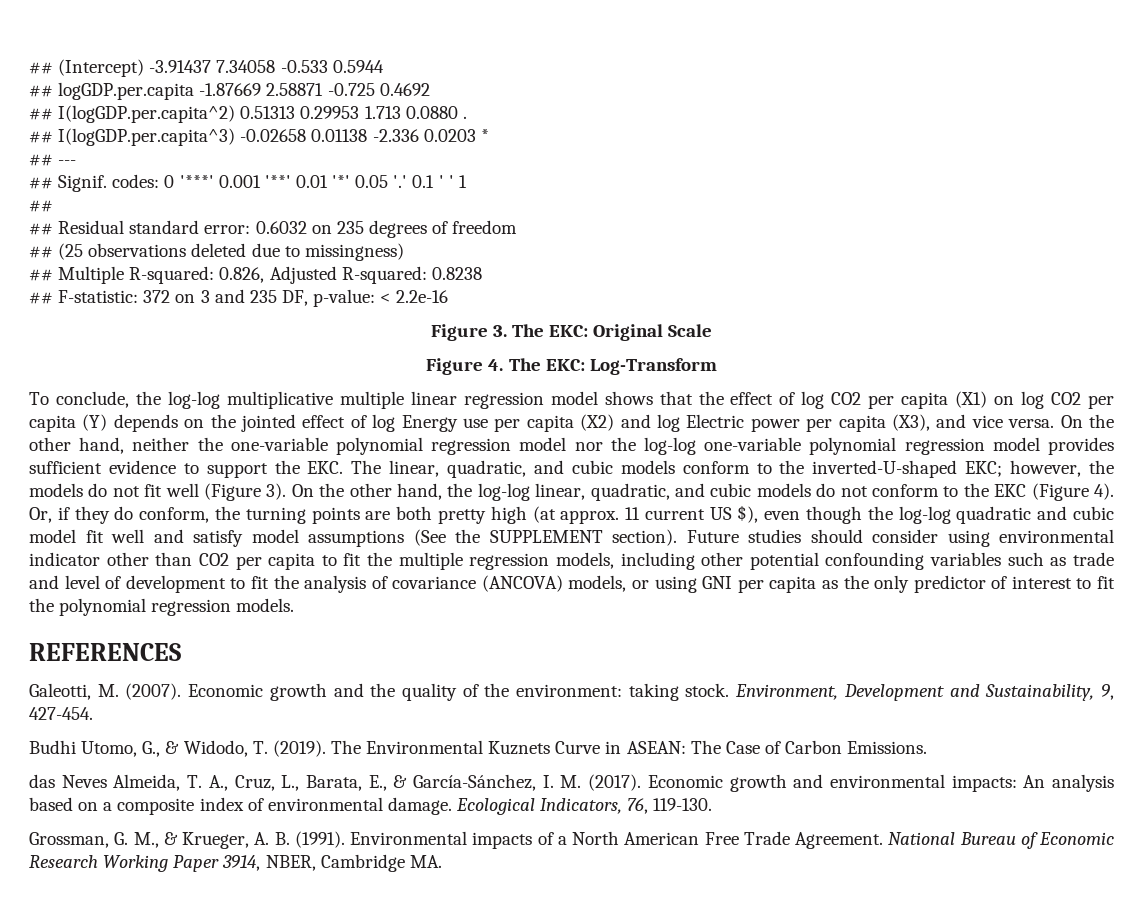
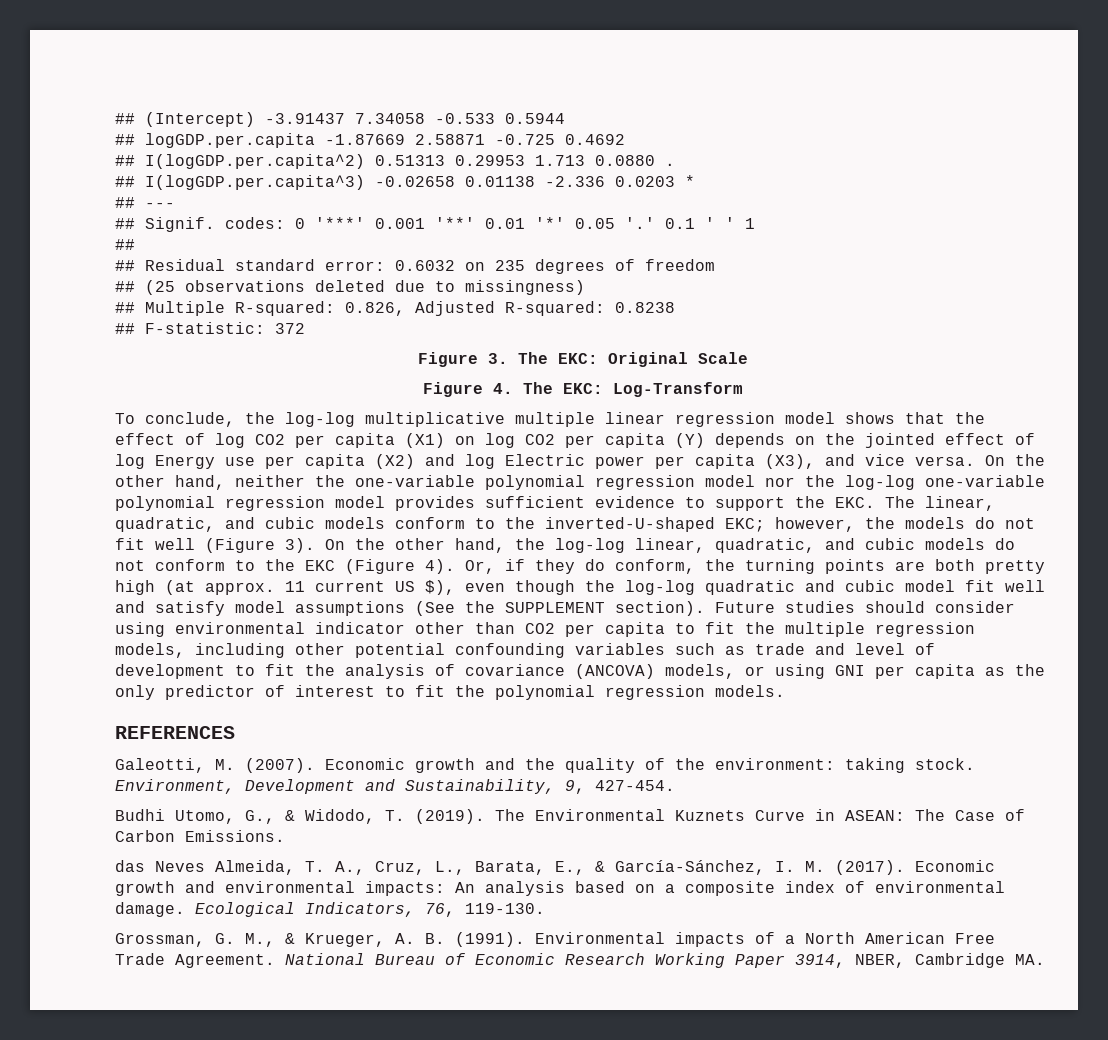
[175,289,449,307] on 3 and 235 DF, p-value: < 2.2e-16 -> (305, 328) none

